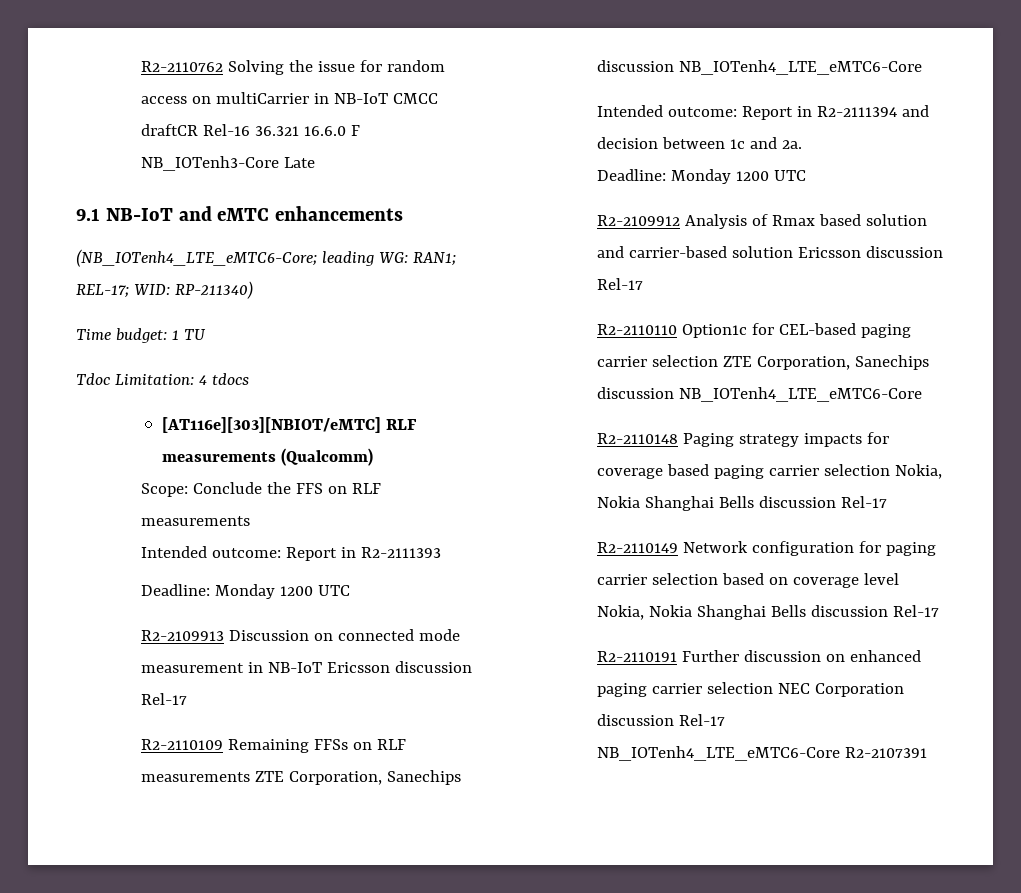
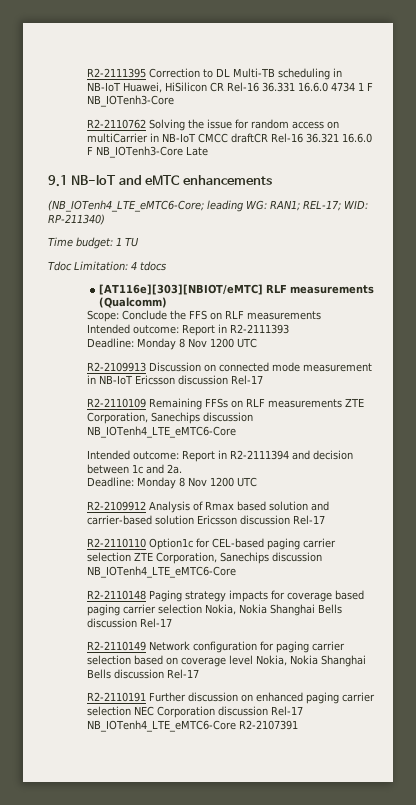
(141, 66) none -> [87,68,343,80] [87,82,374,93] [87,95,175,107] R2-2111395 Correction to DL Multi-TB scheduling in NB-IoT Huawei, HiSilicon CR Rel-16 36.331 16.6.0 4734 1 F NB_IOTenh3-Core //
(276, 591) none -> [179,338,208,348] 8 Nov
(732, 176) none -> [179,477,208,487] 8 Nov

